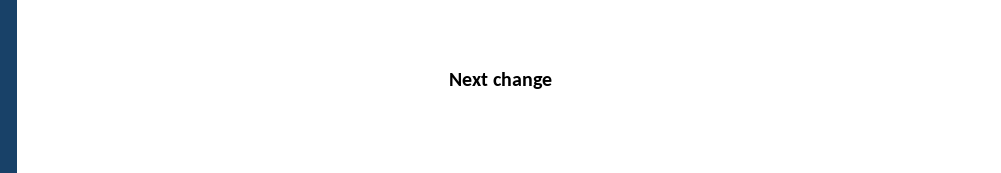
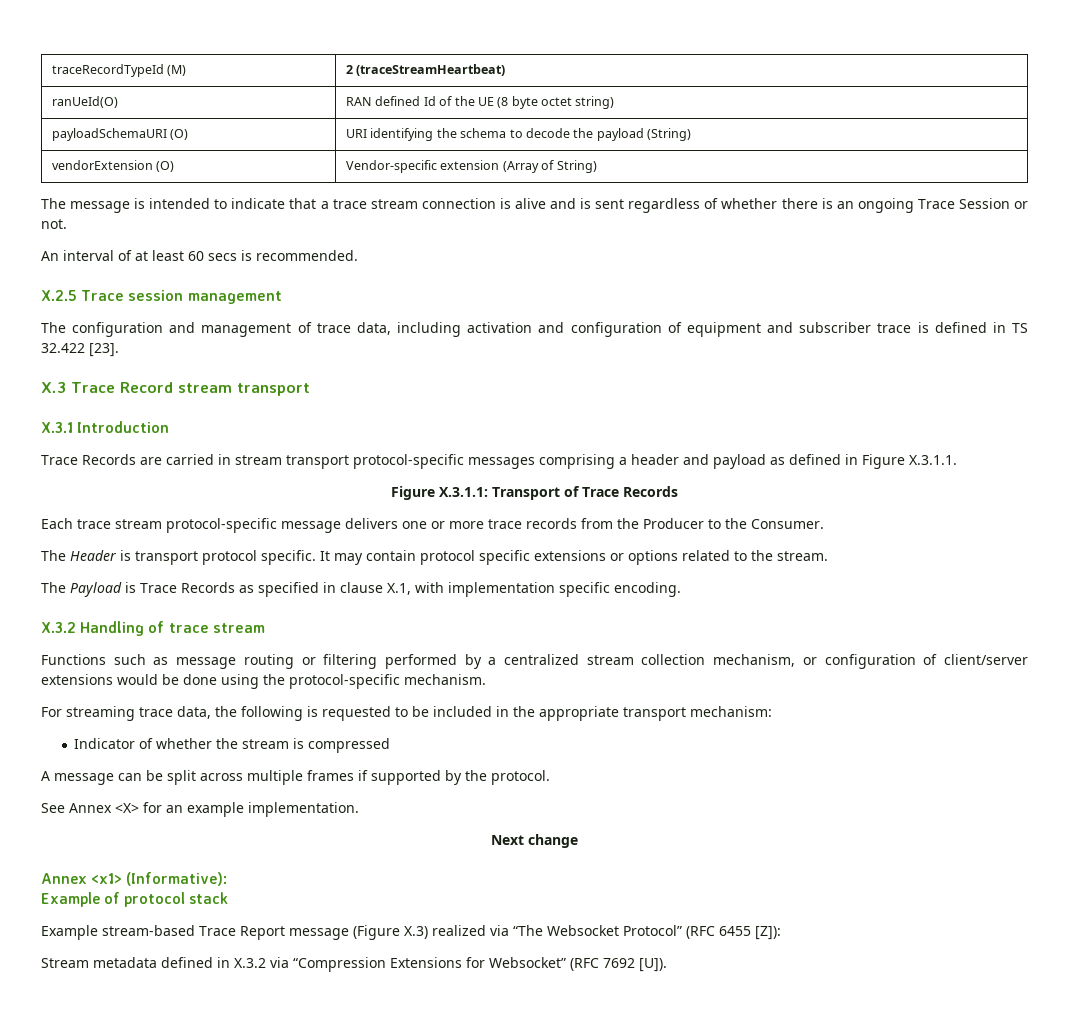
[448,72,553,89] Next change -> [52,64,187,77] [346,64,506,76] [52,96,119,108] [346,96,615,109] [52,128,189,141] [346,128,692,141] [52,160,175,172] [346,160,597,173] [41,198,1029,213] [41,219,67,229] [41,250,358,261] [41,290,282,304] [41,322,1028,337] [41,343,119,357] [41,382,310,396] [41,421,170,433] [41,454,957,469] [391,486,678,500] [41,518,824,533] [41,550,828,565] [41,582,681,597] [41,621,265,636] [41,654,1029,669] [41,674,486,689] [41,706,772,721] [74,738,391,753] [41,770,550,785] [41,802,359,817] [491,834,578,848] [41,872,228,886] [41,892,229,907] [41,925,781,940] [41,957,667,972] traceRecordTypeId (M) | 2 (traceStreamHeartbeat) // ranUeId(O) | RAN defined Id of the UE (8 byte octet string) // payloadSchemaURI (O) | URI identifying the schema to decode the payload (String) // vendorExtension (O) | Vendor-specific extension (Array of String) // The message is intended to indicate that a trace stream connection is alive and is sent regardless of whether there is an ongoing Trace Session or not. // An interval of at least 60 secs is recommended. // X.2.5 Trace session management // The configuration and management of trace data, including activation and configuration of equipment and subscriber trace is defined in TS 32.422 [23]. // X.3 Trace Record stream transport // X.3.1 Introduction // Trace Records are carried in stream transport protocol-specific messages comprising a header and payload as defined in Figure X.3.1.1. // Figure X.3.1.1: Transport of Trace Records // Each trace stream protocol-specific message delivers one or more trace records from the Producer to the Consumer. // The Header is transport protocol specific. It may contain protocol specific extensions or options related to the stream. // The Payload is Trace Records as specified in clause X.1, with implementation specific encoding. // X.3.2 Handling of trace stream // Functions such as message routing or filtering performed by a centralized stream collection mechanism, or configuration of client/server extensions would be done using the protocol-specific mechanism. // For streaming trace data, the following is requested to be included in the appropriate transport mechanism: // Indicator of whether the stream is compressed // A message can be split across multiple frames if supported by the protocol. // See Annex <X> for an example implementation. // Next change // Annex <x1> (Informative): // Example of protocol stack // Example stream-based Trace Report message (Figure X.3) realized via “The Websocket Protocol” (RFC 6455 [Z]): // Stream metadata defined in X.3.2 via “Compression Extensions for Websocket” (RFC 7692 [U]).

